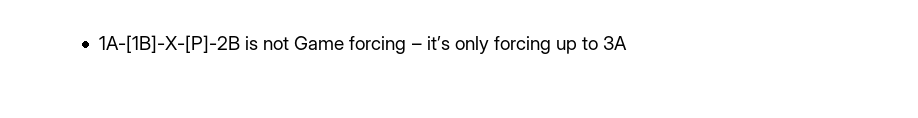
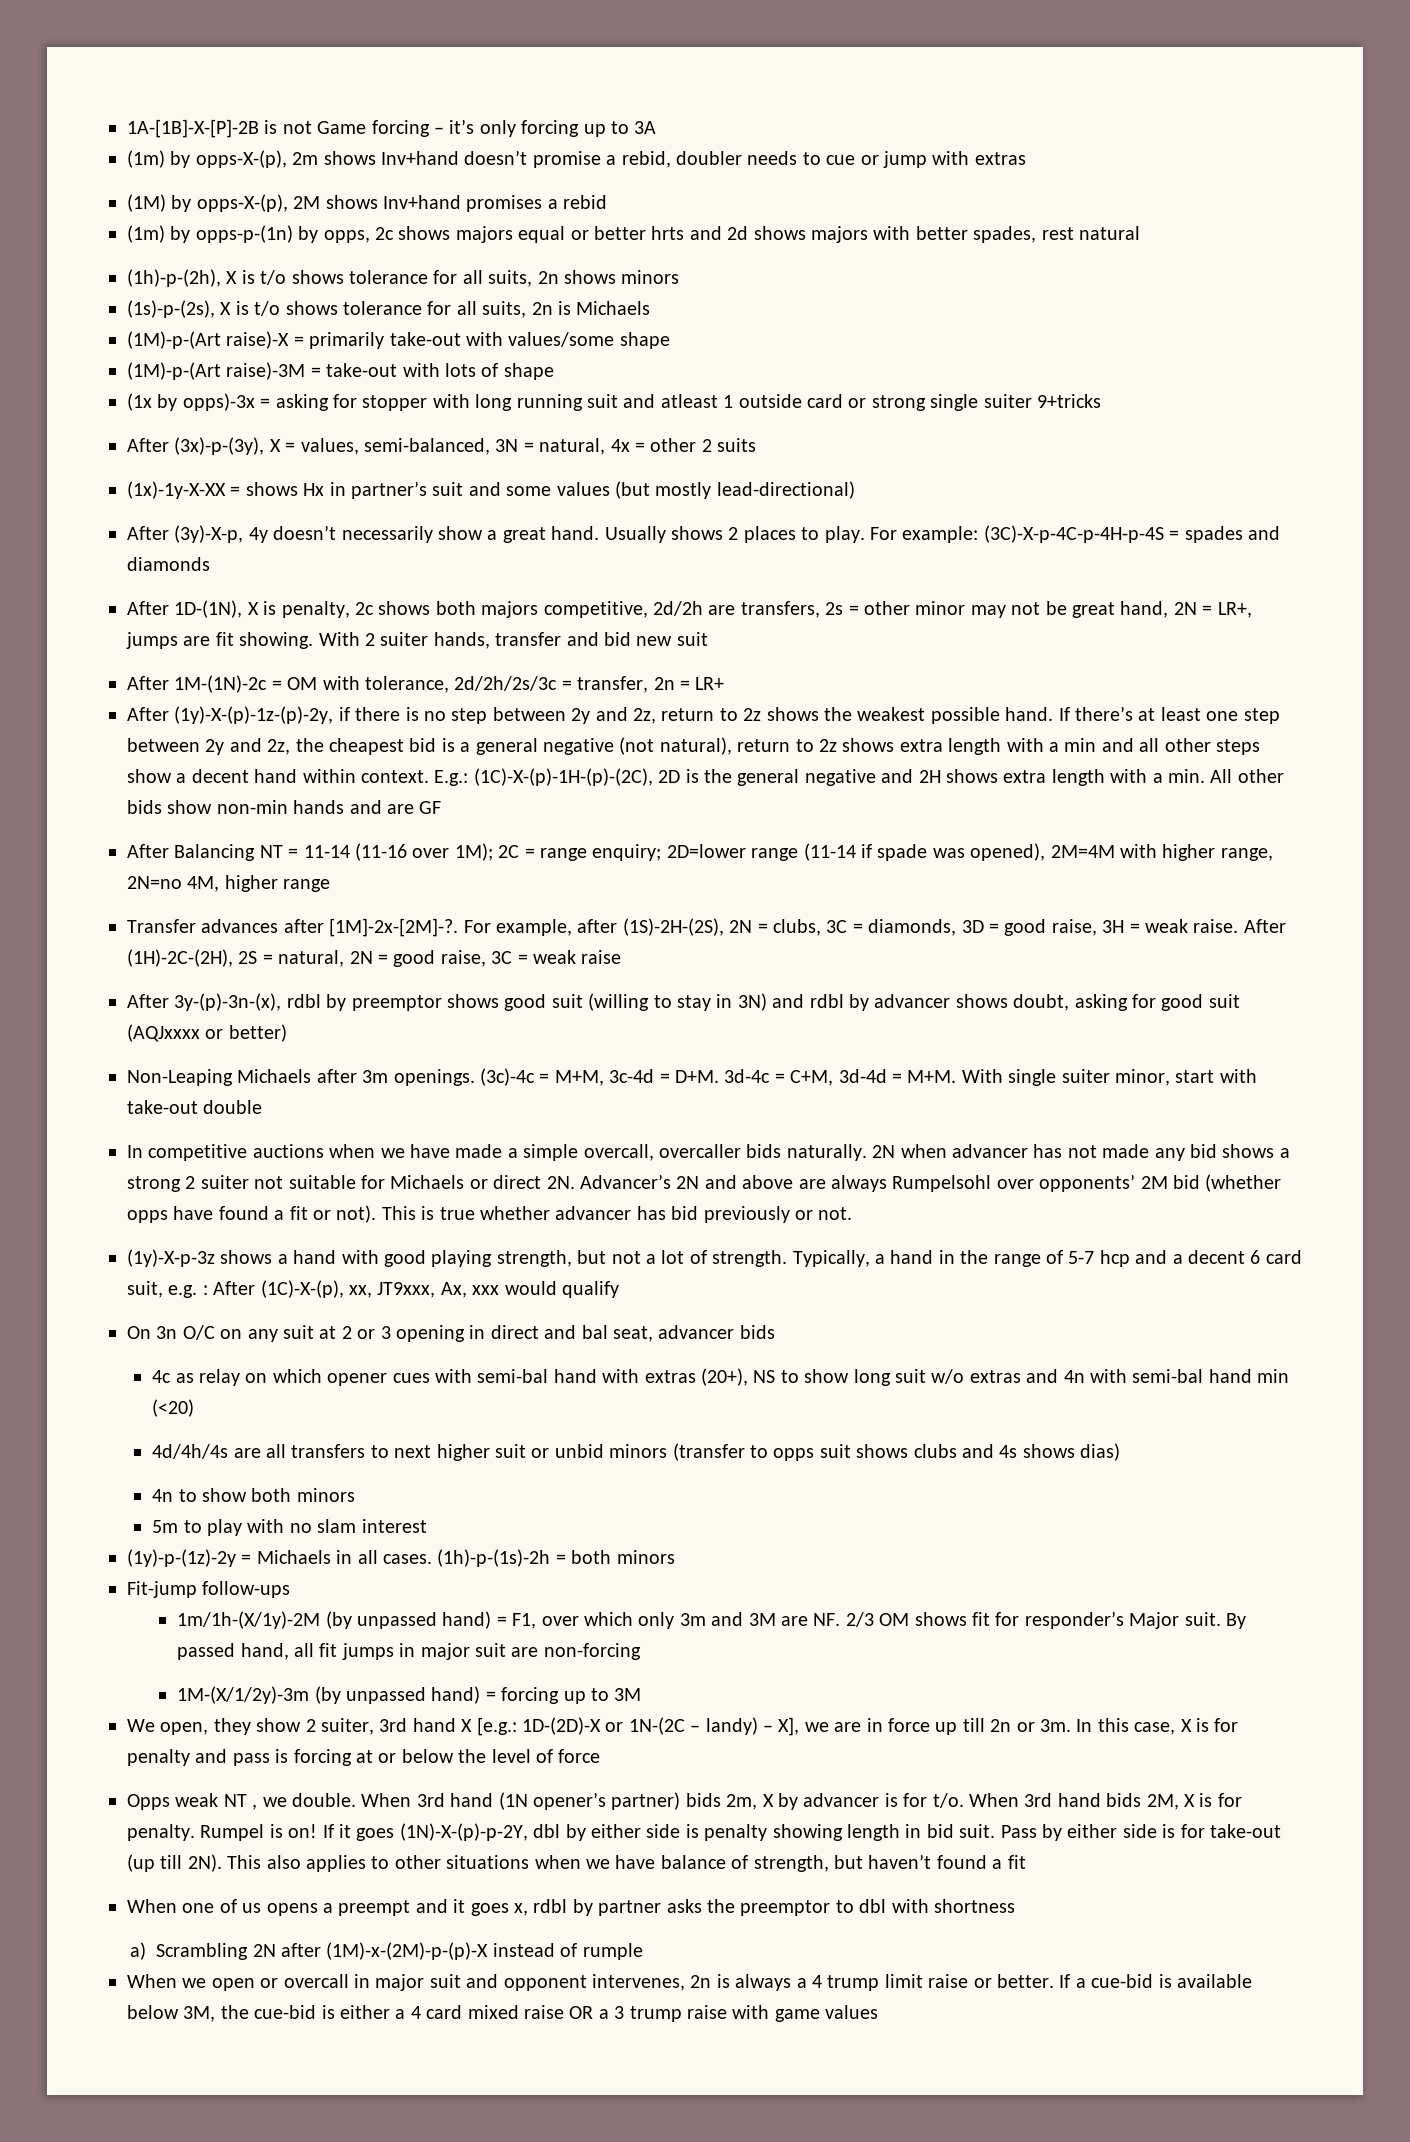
(628, 43) none -> [127,150,1026,168] [127,194,608,212] [127,225,1140,243] [127,269,680,287] [127,300,651,318] [127,331,670,349] [127,362,554,380] [127,393,1101,411] [127,437,757,455] [127,481,855,499] [127,525,1280,543] [127,557,210,571] [127,600,1252,618] [126,632,708,649] [127,675,725,693] [127,706,1280,724] [127,737,1260,755] [127,768,1284,786] [127,800,442,814] [127,843,1273,861] [127,875,331,892] [127,918,1286,937] [127,949,622,967] [127,993,1240,1011] [127,1024,287,1042] [127,1068,1257,1086] [127,1100,263,1114] [127,1144,1290,1161] [127,1174,1282,1192] [127,1205,853,1223] [127,1249,1302,1267] [127,1280,619,1298] [127,1325,775,1342] [152,1368,1290,1386] [152,1399,195,1417] [152,1443,1121,1461] [152,1488,355,1502] [152,1519,427,1536] [127,1549,675,1567] [127,1581,291,1598] [177,1611,1247,1629] [177,1643,641,1660] [177,1686,642,1704] [127,1717,1239,1736] [127,1749,601,1766] [127,1792,1242,1810] [127,1823,1281,1841] [127,1854,1026,1872] [127,1899,1015,1916] [130,1942,643,1960] [127,1974,1252,1991] [127,2005,879,2022] // (1m) by opps-X-(p), 2m shows Inv+hand doesn’t promise a rebid, doubler needs to cue or jump with extras // (1M) by opps-X-(p), 2M shows Inv+hand promises a rebid // (1m) by opps-p-(1n) by opps, 2c shows majors equal or better hrts and 2d shows majors with better spades, rest natural // (1h)-p-(2h), X is t/o shows tolerance for all suits, 2n shows minors // (1s)-p-(2s), X is t/o shows tolerance for all suits, 2n is Michaels // (1M)-p-(Art raise)-X = primarily take-out with values/some shape // (1M)-p-(Art raise)-3M = take-out with lots of shape // (1x by opps)-3x = asking for stopper with long running suit and atleast 1 outside card or strong single suiter 9+tricks // After (3x)-p-(3y), X = values, semi-balanced, 3N = natural, 4x = other 2 suits // (1x)-1y-X-XX = shows Hx in partner’s suit and some values (but mostly lead-directional) // After (3y)-X-p, 4y doesn’t necessarily show a great hand. Usually shows 2 places to play. For example: (3C)-X-p-4C-p-4H-p-4S = spades and diamonds // After 1D-(1N), X is penalty, 2c shows both majors competitive, 2d/2h are transfers, 2s = other minor may not be great hand, 2N = LR+, jumps are fit showing. With 2 suiter hands, transfer and bid new suit // After 1M-(1N)-2c = OM with tolerance, 2d/2h/2s/3c = transfer, 2n = LR+ // After (1y)-X-(p)-1z-(p)-2y, if there is no step between 2y and 2z, return to 2z shows the weakest possible hand. If there’s at least one step between 2y and 2z, the cheapest bid is a general negative (not natural), return to 2z shows extra length with a min and all other steps show a decent hand within context. E.g.: (1C)-X-(p)-1H-(p)-(2C), 2D is the general negative and 2H shows extra length with a min. All other bids show non-min hands and are GF // After Balancing NT = 11-14 (11-16 over 1M); 2C = range enquiry; 2D=lower range (11-14 if spade was opened), 2M=4M with higher range, 2N=no 4M, higher range // Transfer advances after [1M]-2x-[2M]-?. For example, after (1S)-2H-(2S), 2N = clubs, 3C = diamonds, 3D = good raise, 3H = weak raise. After (1H)-2C-(2H), 2S = natural, 2N = good raise, 3C = weak raise // After 3y-(p)-3n-(x), rdbl by preemptor shows good suit (willing to stay in 3N) and rdbl by advancer shows doubt, asking for good suit (AQJxxxx or better) // Non-Leaping Michaels after 3m openings. (3c)-4c = M+M, 3c-4d = D+M. 3d-4c = C+M, 3d-4d = M+M. With single suiter minor, start with take-out double // In competitive auctions when we have made a simple overcall, overcaller bids naturally. 2N when advancer has not made any bid shows a strong 2 suiter not suitable for Michaels or direct 2N. Advancer’s 2N and above are always Rumpelsohl over opponents’ 2M bid (whether opps have found a fit or not). This is true whether advancer has bid previously or not. // (1y)-X-p-3z shows a hand with good playing strength, but not a lot of strength. Typically, a hand in the range of 5-7 hcp and a decent 6 card suit, e.g. : After (1C)-X-(p), xx, JT9xxx, Ax, xxx would qualify // On 3n O/C on any suit at 2 or 3 opening in direct and bal seat, advancer bids // 4c as relay on which opener cues with semi-bal hand with extras (20+), NS to show long suit w/o extras and 4n with semi-bal hand min (<20) // 4d/4h/4s are all transfers to next higher suit or unbid minors (transfer to opps suit shows clubs and 4s shows dias) // 4n to show both minors // 5m to play with no slam interest // (1y)-p-(1z)-2y = Michaels in all cases. (1h)-p-(1s)-2h = both minors // Fit-jump follow-ups // 1m/1h-(X/1y)-2M (by unpassed hand) = F1, over which only 3m and 3M are NF. 2/3 OM shows fit for responder’s Major suit. By passed hand, all fit jumps in major suit are non-forcing // 1M-(X/1/2y)-3m (by unpassed hand) = forcing up to 3M // We open, they show 2 suiter, 3rd hand X [e.g.: 1D-(2D)-X or 1N-(2C – landy) – X], we are in force up till 2n or 3m. In this case, X is for penalty and pass is forcing at or below the level of force // Opps weak NT , we double. When 3rd hand (1N opener’s partner) bids 2m, X by advancer is for t/o. When 3rd hand bids 2M, X is for penalty. Rumpel is on! If it goes (1N)-X-(p)-p-2Y, dbl by either side is penalty showing length in bid suit. Pass by either side is for take-out (up till 2N). This also applies to other situations when we have balance of strength, but haven’t found a fit // When one of us opens a preempt and it goes x, rdbl by partner asks the preemptor to dbl with shortness // a) Scrambling 2N after (1M)-x-(2M)-p-(p)-X instead of rumple // When we open or overcall in major suit and opponent intervenes, 2n is always a 4 trump limit raise or better. If a cue-bid is available below 3M, the cue-bid is either a 4 card mixed raise OR a 3 trump raise with game values

